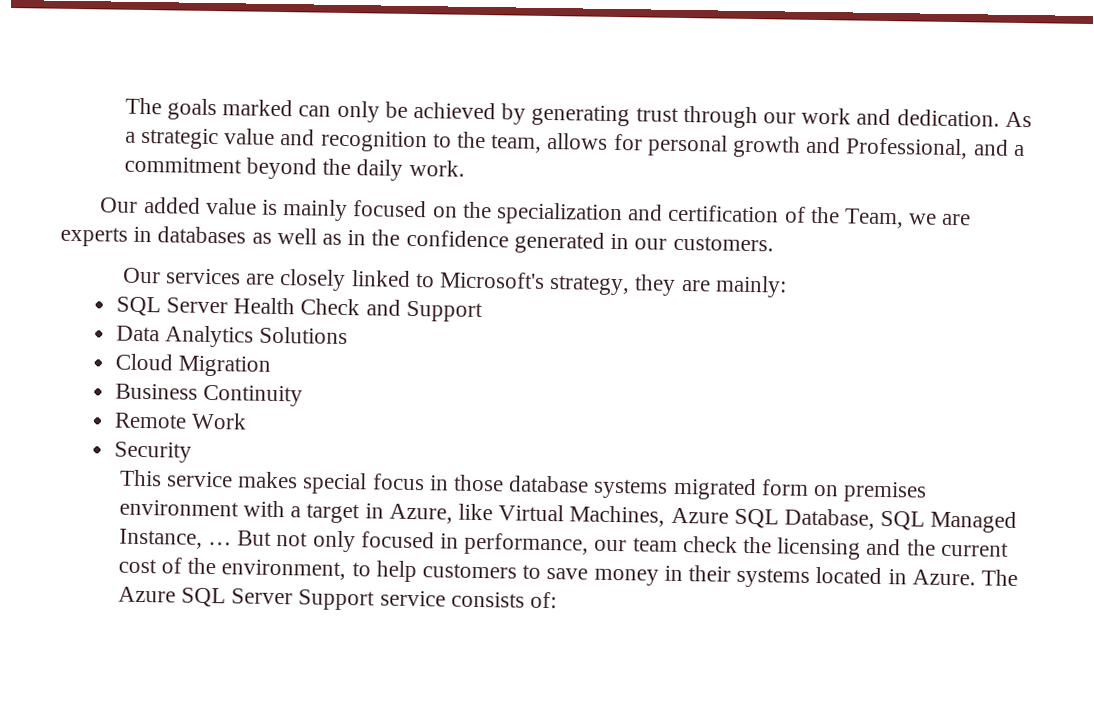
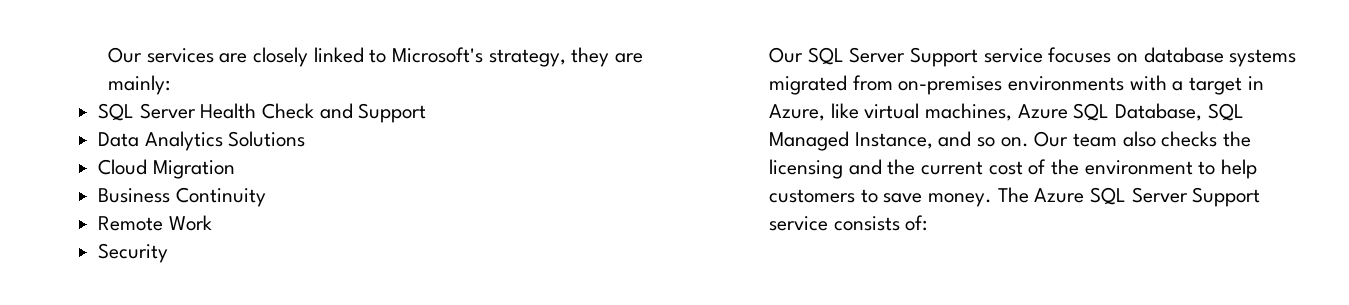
[124,97,1032,129] [124,127,1025,160] [123,156,465,181] [100,196,972,229] [60,226,774,254] The goals marked can only be achieved by generating trust through our work and dedication. As a strategic value and recognition to the team, allows for personal growth and Professional, and a commitment beyond the daily work. // Our added value is mainly focused on the specialization and certification of the Team, we are experts in databases as well as in the confidence generated in our customers. // -> (108, 55) none
[118,469,928,503] [118,499,239,517] This service makes special focus in those database systems migrated form on premises environment -> [769,47,1297,67] [769,75,1125,95] Our SQL Server Support service focuses on database systems migrated from on-premises environments
[498,504,666,527] Virtual Machines, -> [864,103,1013,121] virtual machines,
[207,530,738,556] … But not only focused in performance, our team check -> [938,131,1218,147] and so on. Our team also checks
[221,559,347,581] environment, -> [1084,160,1193,175] environment
[593,565,976,588] money in their systems located in Azure. -> [928,193,993,207] money.

